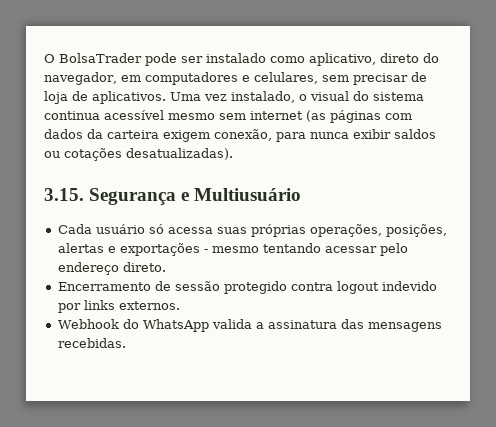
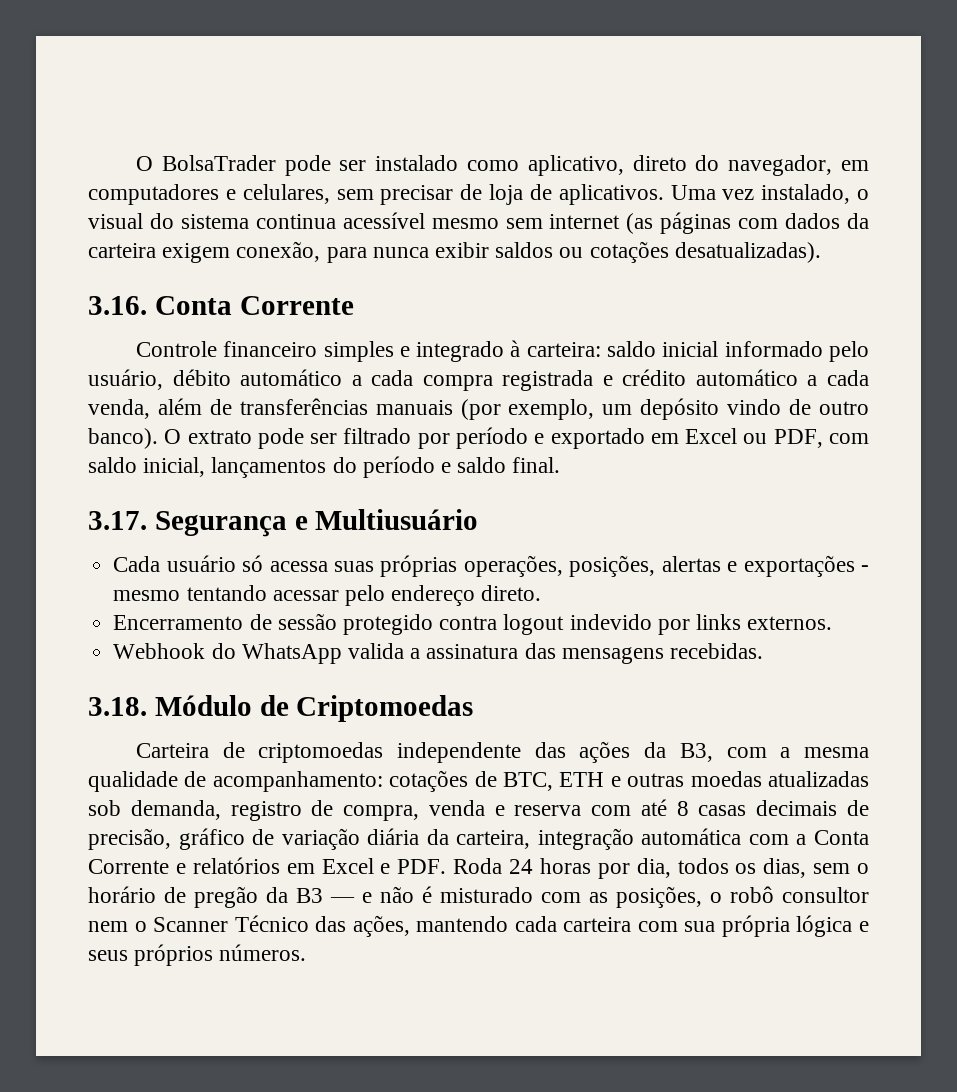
[44,188,84,201] 3.15. -> [88,296,354,315] [135,340,869,362] [88,369,869,391] [88,398,869,420] [88,427,870,449] [88,456,561,478] [88,511,147,530] 3.16. Conta Corrente // Controle financeiro simples e integrado à carteira: saldo inicial informado pelo usuário, débito automático a cada compra registrada e crédito automático a cada venda, além de transferências manuais (por exemplo, um depósito vindo de outro banco). O extrato pode ser filtrado por período e exportado em Excel ou PDF, com saldo inicial, lançamentos do período e saldo final. // 3.17.
(126, 343) none -> [88,695,474,722] [135,741,869,763] [88,770,869,792] [88,799,869,821] [88,828,869,850] [88,857,869,879] [88,886,869,908] [88,915,870,937] [88,944,307,966] // 3.18. Módulo de Criptomoedas // Carteira de criptomoedas independente das ações da B3, com a mesma qualidade de acompanhamento: cotações de BTC, ETH e outras moedas atualizadas sob demanda, registro de compra, venda e reserva com até 8 casas decimais de precisão, gráfico de variação diária da carteira, integração automática com a Conta Corrente e relatórios em Excel e PDF. Roda 24 horas por dia, todos os dias, sem o horário de pregão da B3 — e não é misturado com as posições, o robô consultor nem o Scanner Técnico das ações, mantendo cada carteira com sua própria lógica e seus próprios números.

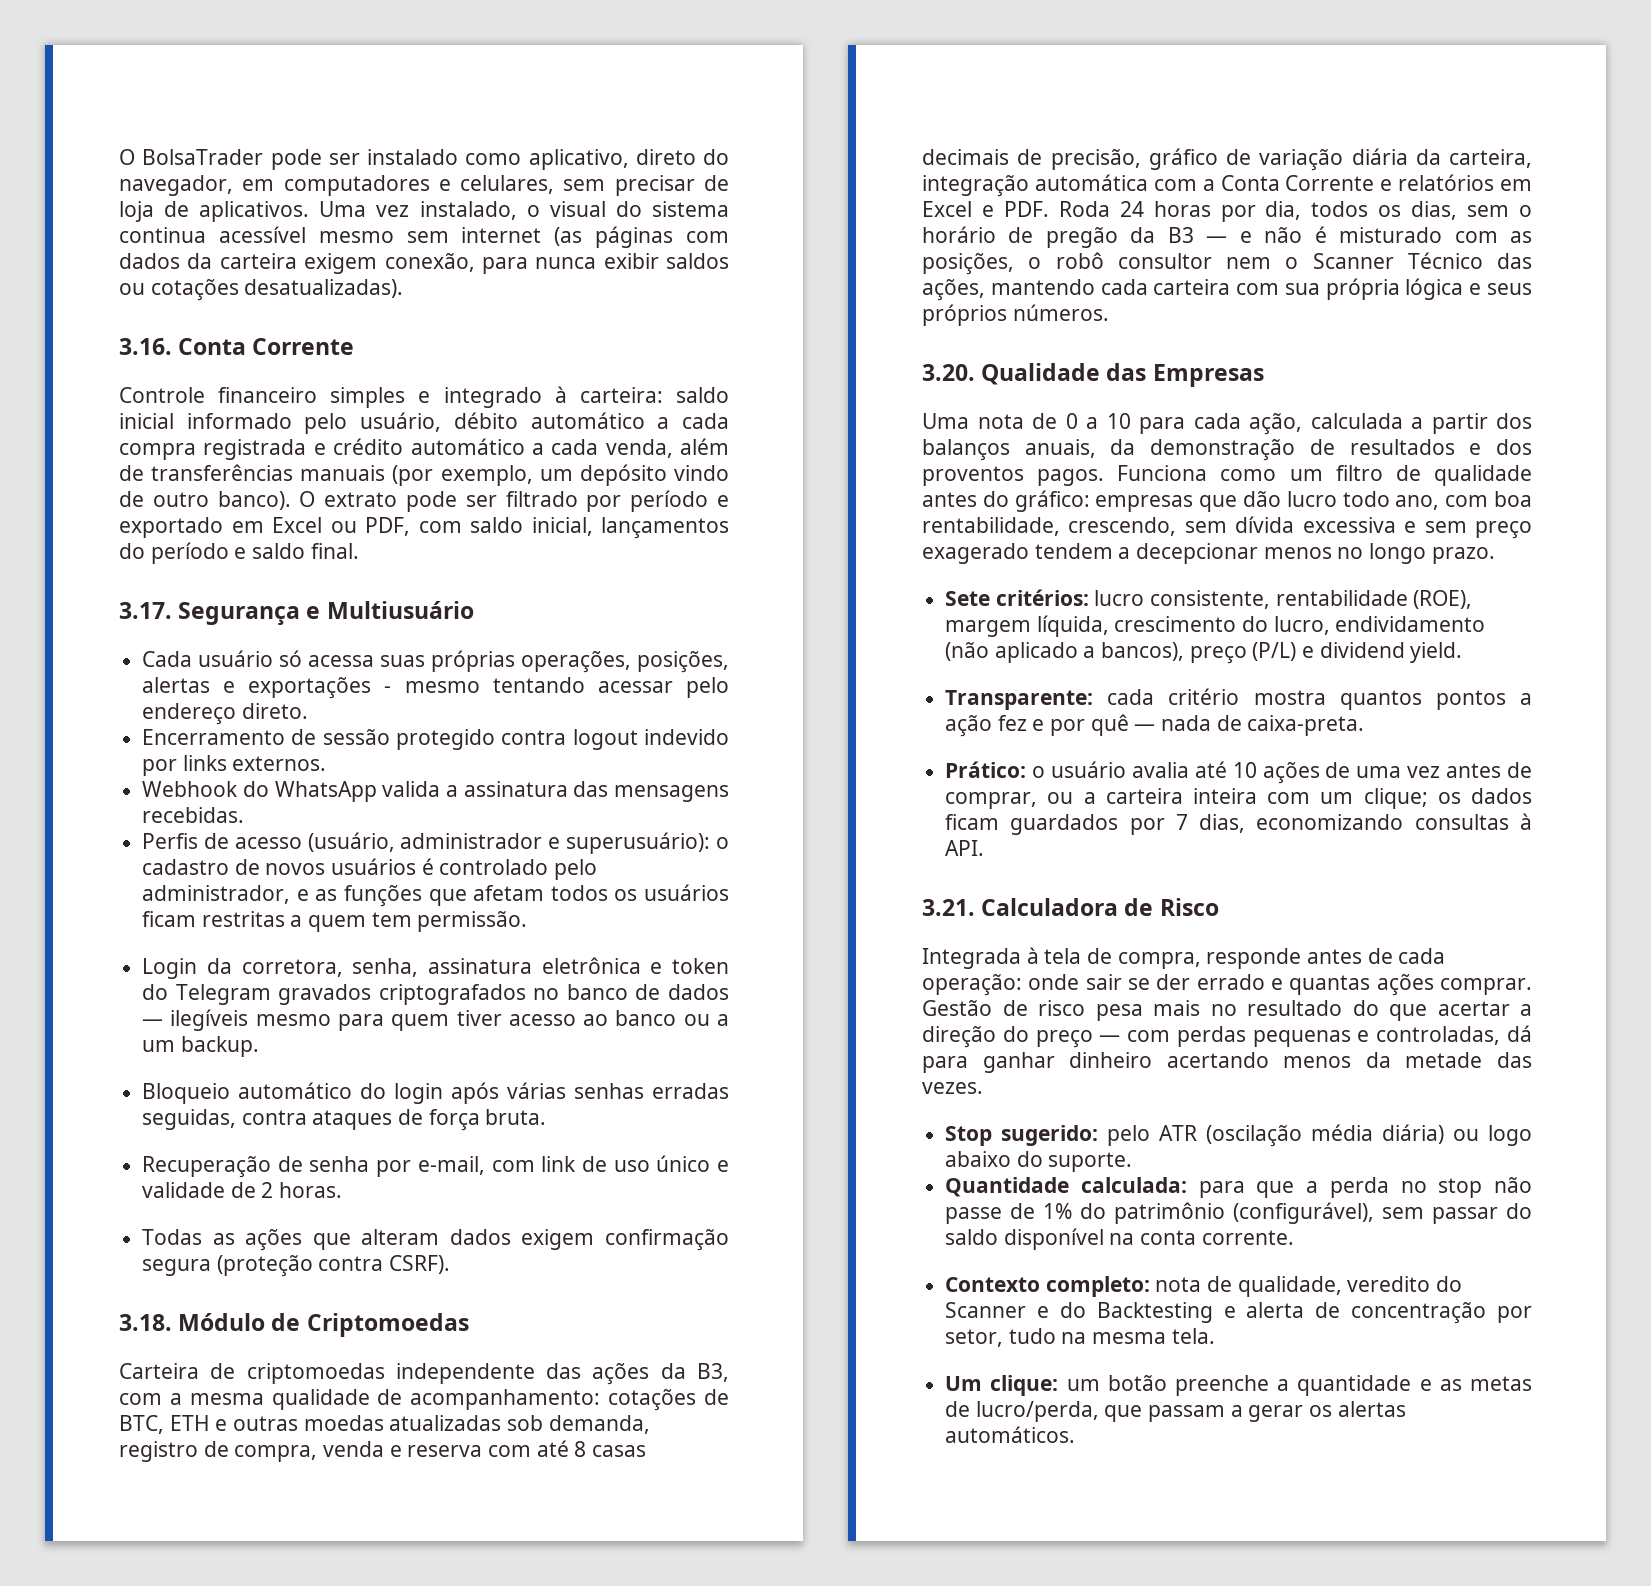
(763, 651) none -> [142,832,729,854] [142,858,598,880] [142,884,729,907] [142,911,528,932] [142,957,729,979] [142,984,729,1005] [142,1009,729,1031] [142,1036,259,1057] [142,1082,729,1104] [142,1109,547,1131] [142,1155,729,1178] [142,1182,343,1198] [142,1229,729,1251] [142,1255,451,1277] // Perfis de acesso (usuário, administrador e superusuário): o cadastro de novos usuários é controlado pelo administrador, e as funções que afetam todos os usuários ficam restritas a quem tem permissão. // Login da corretora, senha, assinatura eletrônica e token do Telegram gravados criptografados no banco de dados — ilegíveis mesmo para quem tiver acesso ao banco ou a um backup. // Bloqueio automático do login após várias senhas erradas seguidas, contra ataques de força bruta. // Recuperação de senha por e-mail, com link de uso único e validade de 2 horas. // Todas as ações que alteram dados exigem confirmação segura (proteção contra CSRF).
(307, 952) none -> [922,363,1264,387] [922,413,1532,435] [922,439,1532,461] [922,465,1532,486] [922,490,1532,512] [922,516,1532,539] [922,543,1495,564] [945,589,1473,609] [945,615,1486,637] [945,642,1463,664] [945,688,1532,710] [945,714,1365,737] [945,761,1532,784] [945,788,1532,809] [945,813,1532,835] [945,840,985,856] [922,898,1219,916] [922,947,1446,969] [922,974,1532,996] [922,1000,1532,1021] [922,1025,1532,1048] [922,1052,1532,1073] [922,1082,983,1094] [945,1124,1532,1147] [945,1151,1133,1172] [945,1177,1532,1198] [945,1202,1532,1224] [945,1228,1294,1250] [945,1276,1463,1297] [945,1302,1532,1324] [945,1328,1215,1347] [945,1375,1532,1396] [945,1401,1406,1422] [945,1426,1076,1443] // 3.20. Qualidade das Empresas // Uma nota de 0 a 10 para cada ação, calculada a partir dos balanços anuais, da demonstração de resultados e dos proventos pagos. Funciona como um filtro de qualidade antes do gráfico: empresas que dão lucro todo ano, com boa rentabilidade, crescendo, sem dívida excessiva e sem preço exagerado tendem a decepcionar menos no longo prazo. // Sete critérios: lucro consistente, rentabilidade (ROE), margem líquida, crescimento do lucro, endividamento (não aplicado a bancos), preço (P/L) e dividend yield. // Transparente: cada critério mostra quantos pontos a ação fez e por quê — nada de caixa-preta. // Prático: o usuário avalia até 10 ações de uma vez antes de comprar, ou a carteira inteira com um clique; os dados ficam guardados por 7 dias, economizando consultas à API. // 3.21. Calculadora de Risco // Integrada à tela de compra, responde antes de cada operação: onde sair se der errado e quantas ações comprar. Gestão de risco pesa mais no resultado do que acertar a direção do preço — com perdas pequenas e controladas, dá para ganhar dinheiro acertando menos da metade das vezes. // Stop sugerido: pelo ATR (oscilação média diária) ou logo abaixo do suporte. // Quantidade calculada: para que a perda no stop não passe de 1% do patrimônio (configurável), sem passar do saldo disponível na conta corrente. // Contexto completo: nota de qualidade, veredito do Scanner e do Backtesting e alerta de concentração por setor, tudo na mesma tela. // Um clique: um botão preenche a quantidade e as metas de lucro/perda, que passam a gerar os alertas automáticos.

